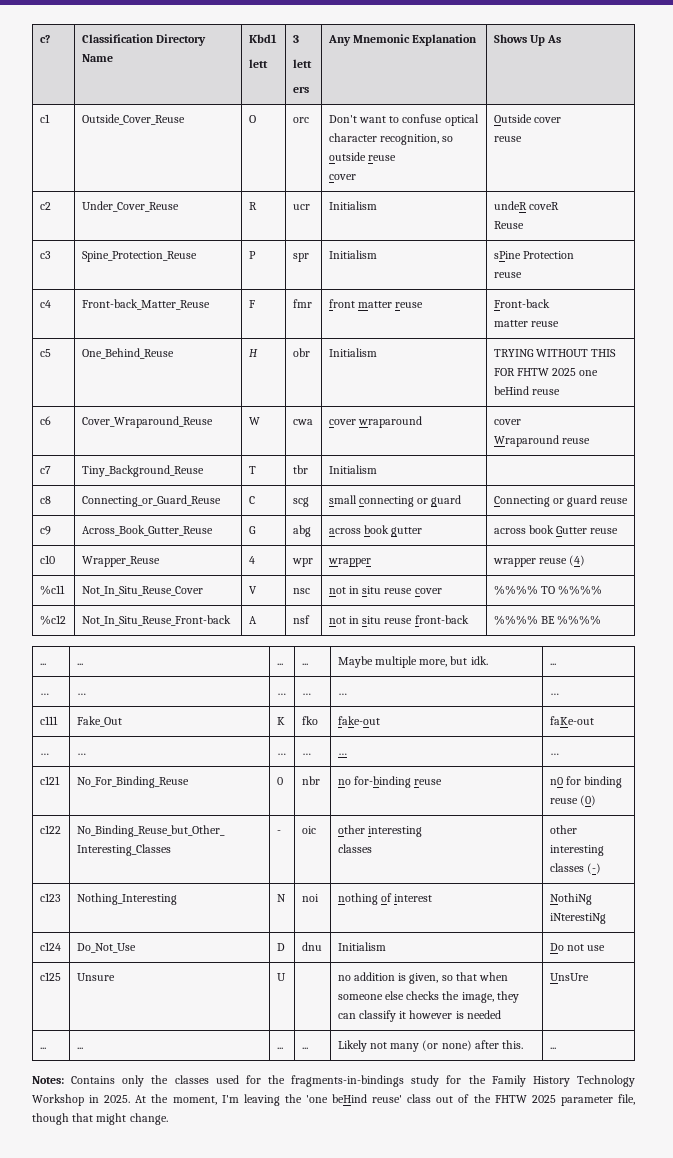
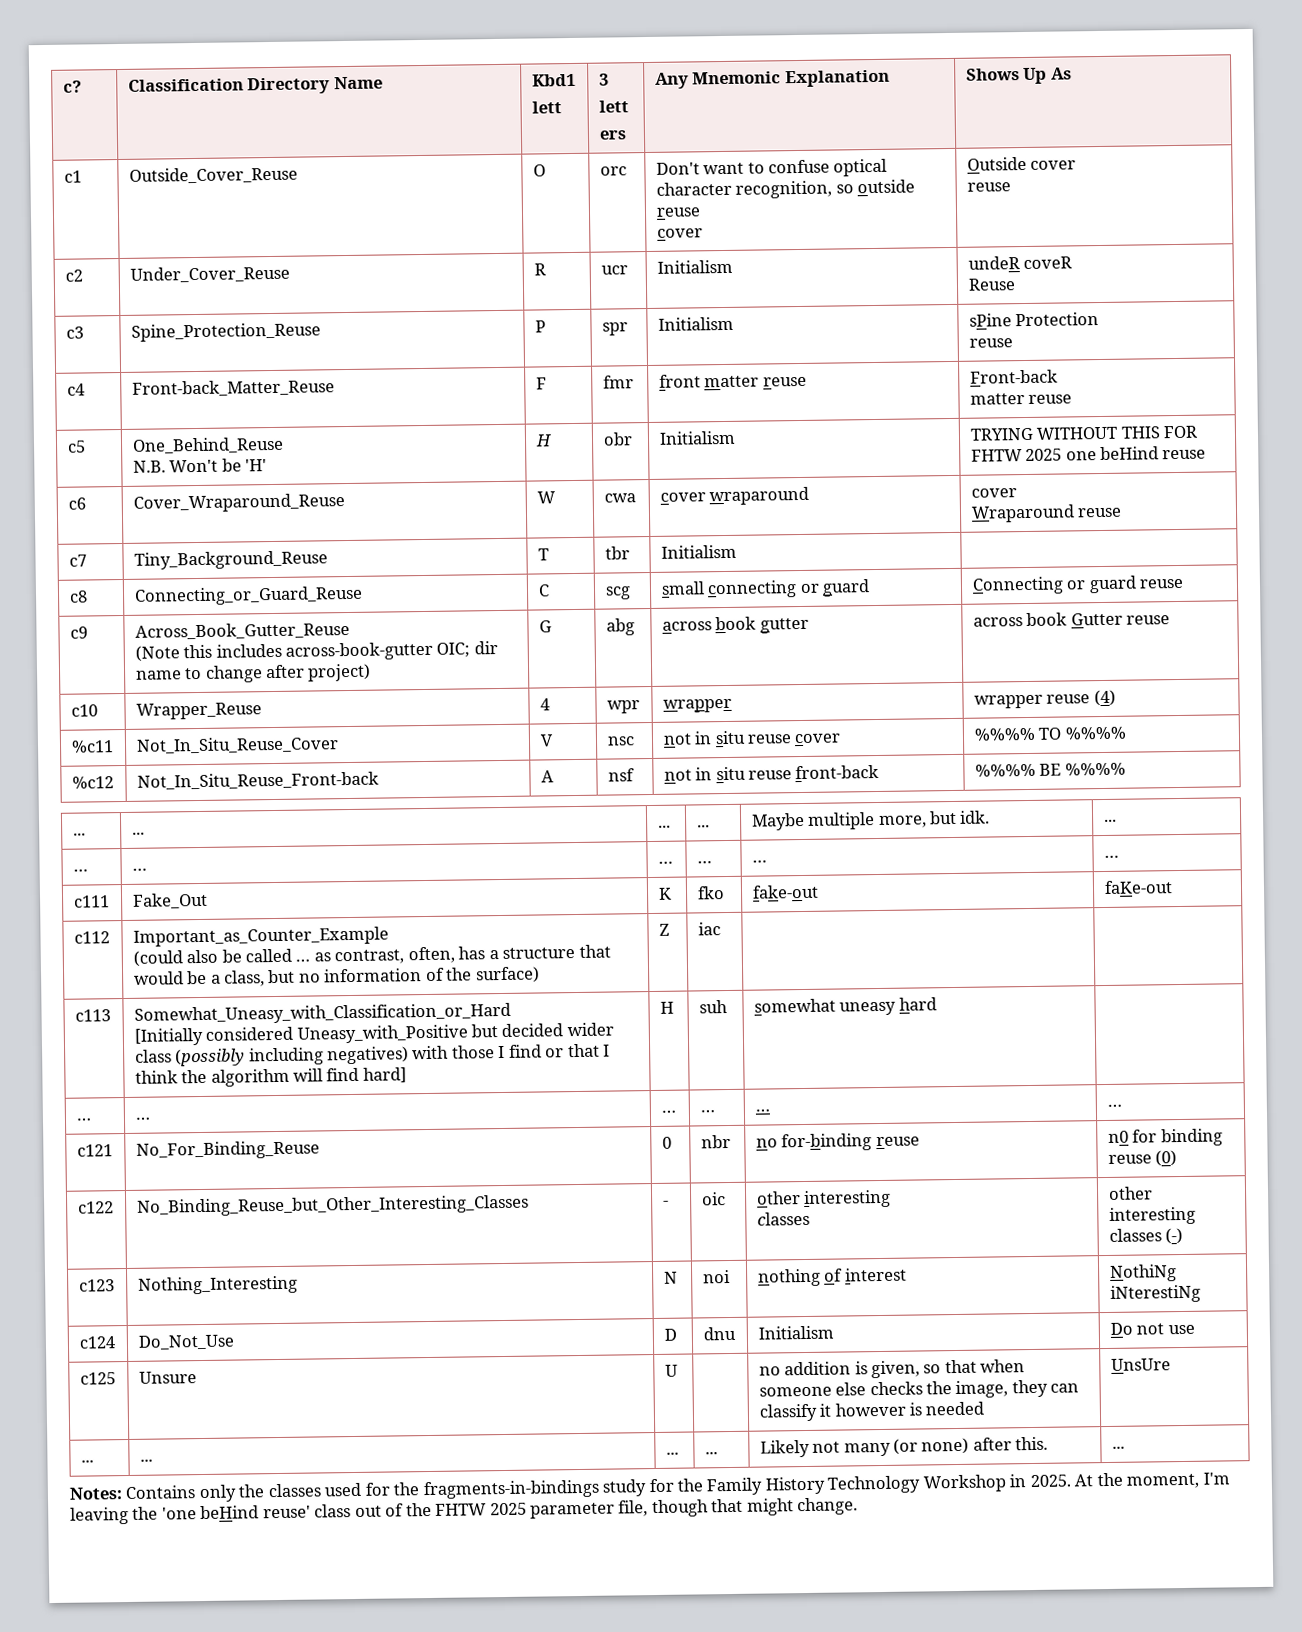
(174, 353) none -> [132,458,267,473] // N.B. Won't be 'H'
(213, 530) none -> [134,641,498,662] [135,663,372,683] // (Note this includes across-book-gutter OIC; dir name to change after project)
(594, 720) none -> [73,931,110,944] [132,926,389,947] [132,944,611,967] [133,966,540,987] [658,923,670,936] [697,922,721,936] [74,1009,111,1022] [133,1002,511,1025] [133,1022,614,1046] [134,1043,611,1067] [134,1067,407,1087] [659,1001,674,1014] [698,1000,728,1014] [753,997,937,1016] // c112 | Important_as_Counter_Example // (could also be called … as contrast, often, has a structure that would be a class, but no information of the surface) | Z | iac | | // c113 | Somewhat_Uneasy_with_Classification_or_Hard // [Initially considered Uneasy_with_Positive but decided wider class (possibly including negatives) with those I find or that I think the algorithm will find hard] | H | suh | somewhat uneasy hard |

